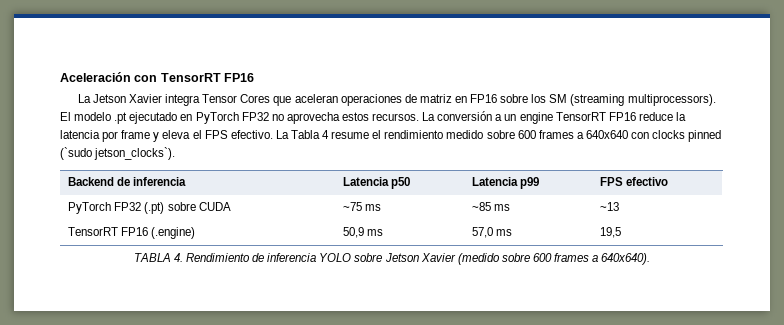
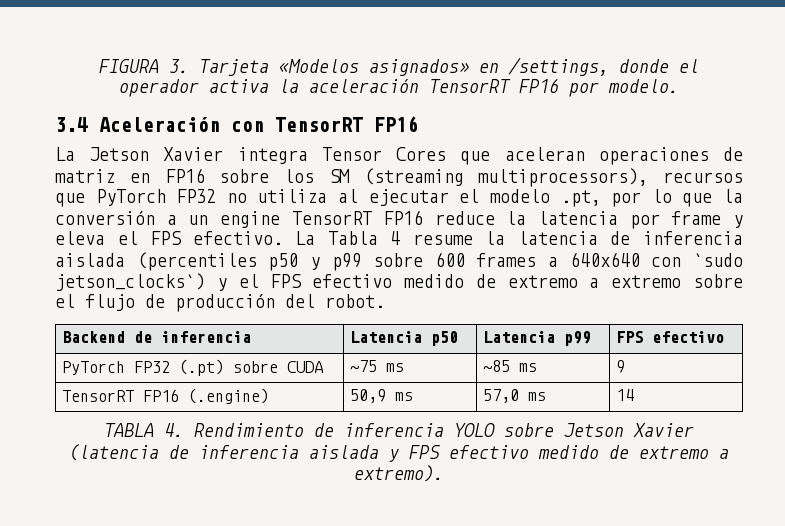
(60, 77) none -> [99,57,699,76] [119,78,679,97] [55,117,88,132] FIGURA 3. Tarjeta «Modelos asignados» en /settings, donde el operador activa la aceleración TensorRT FP16 por modelo. // 3.4
[627,94,716,106] [60,112,436,124] multiprocessors). El modelo .pt ejecutado en PyTorch FP32 no aprovecha estos recursos. La -> [478,168,743,187] [55,189,744,207] multiprocessors), recursos que PyTorch FP32 no utiliza al ejecutar el modelo .pt, por lo que la
[372,130,484,139] el rendimiento medido -> [485,231,743,245] [55,252,362,271] la latencia de inferencia aislada (percentiles p50 y p99
[652,130,722,142] [60,147,176,160] clocks pinned (`sudo jetson_clocks`). -> [692,253,743,267] [55,273,743,291] [55,294,385,312] `sudo jetson_clocks`) y el FPS efectivo medido de extremo a extremo sobre el flujo de producción del robot.
[600,202,620,211] ~13 -> [616,360,626,373] 9
[600,227,622,238] 19,5 -> [616,389,635,401] 14
[457,253,651,265] (medido sobre 600 frames a 640x640). -> [69,444,729,462] [354,465,444,482] (latencia de inferencia aislada y FPS efectivo medido de extremo a extremo).

